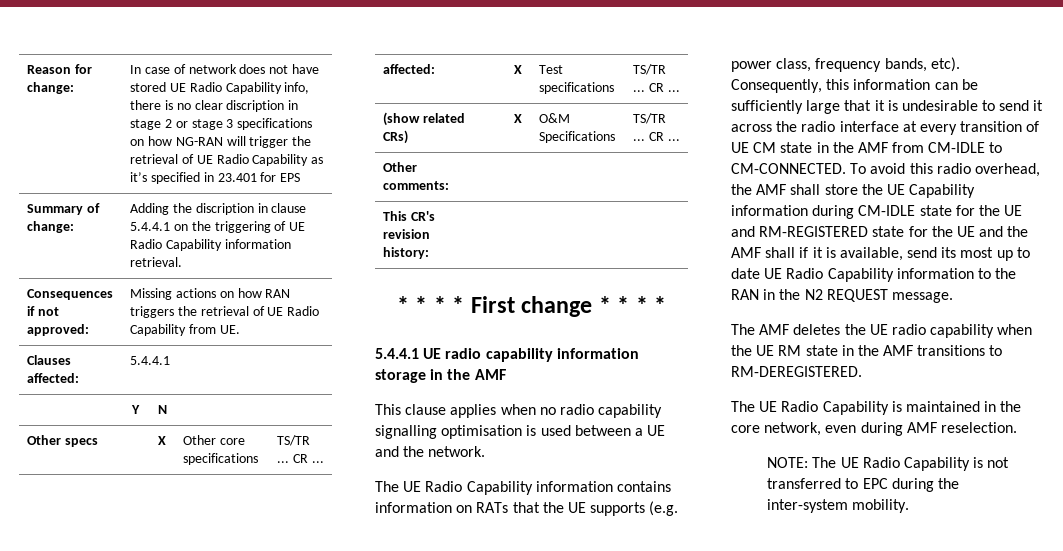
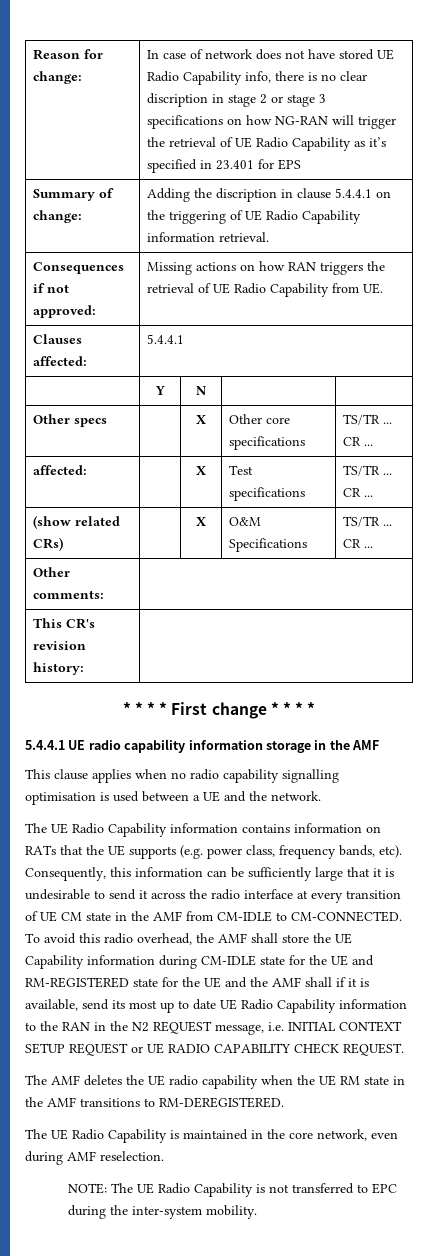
[891,292,953,303] message. -> [215,1021,402,1035] [25,1043,404,1056] message, i.e. INITIAL CONTEXT SETUP REQUEST or UE RADIO CAPABILITY CHECK REQUEST.

